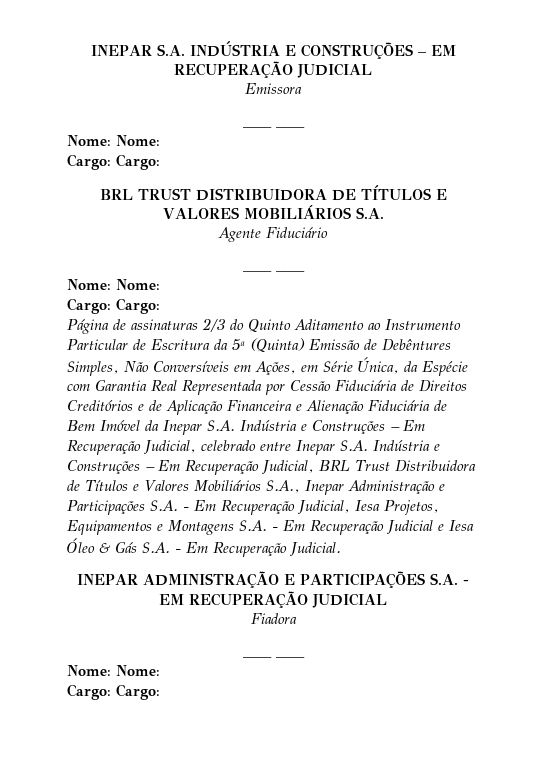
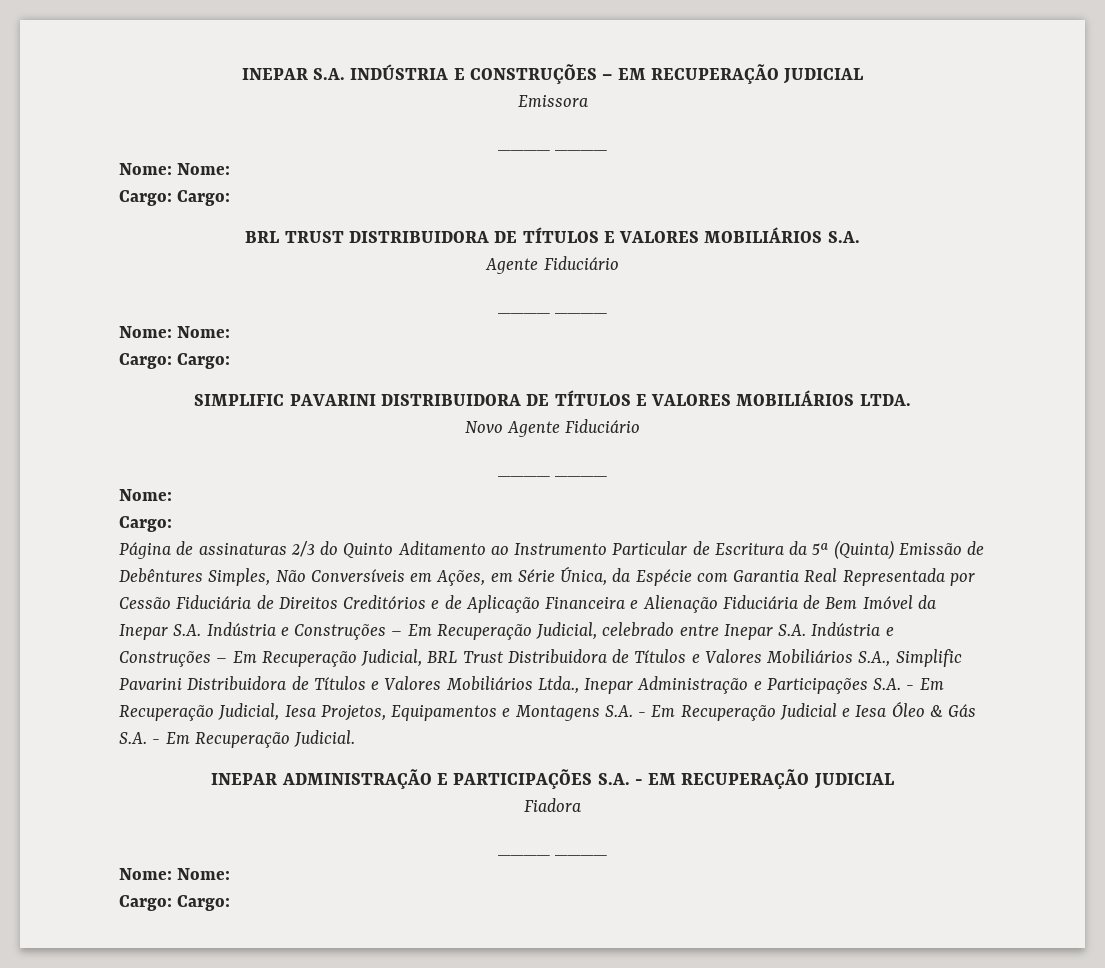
(160, 306) none -> [194,390,911,406] [464,419,641,437] [497,474,608,477] [119,489,172,501] [119,516,172,532] // SIMPLIFIC PAVARINI DISTRIBUIDORA DE TÍTULOS E VALORES MOBILIÁRIOS LTDA. // Novo Agente Fiduciário // ____ ____ // Nome: // Cargo:
(300, 486) none -> [895,649,962,667] [119,676,579,694] Simplific Pavarini Distribuidora de Títulos e Valores Mobiliários Ltda.,

